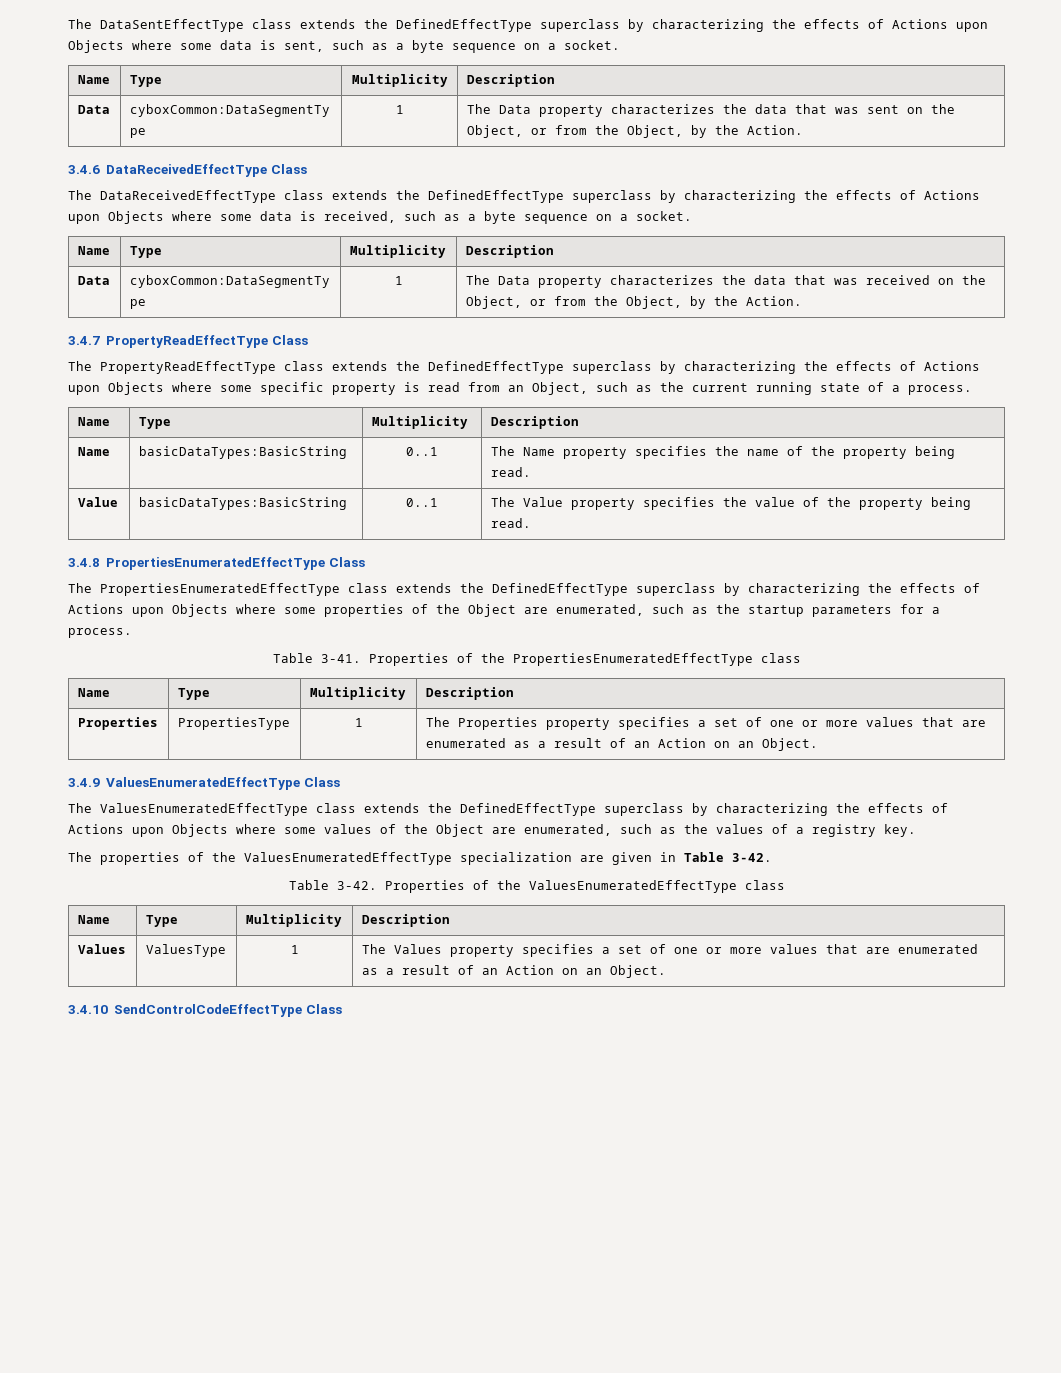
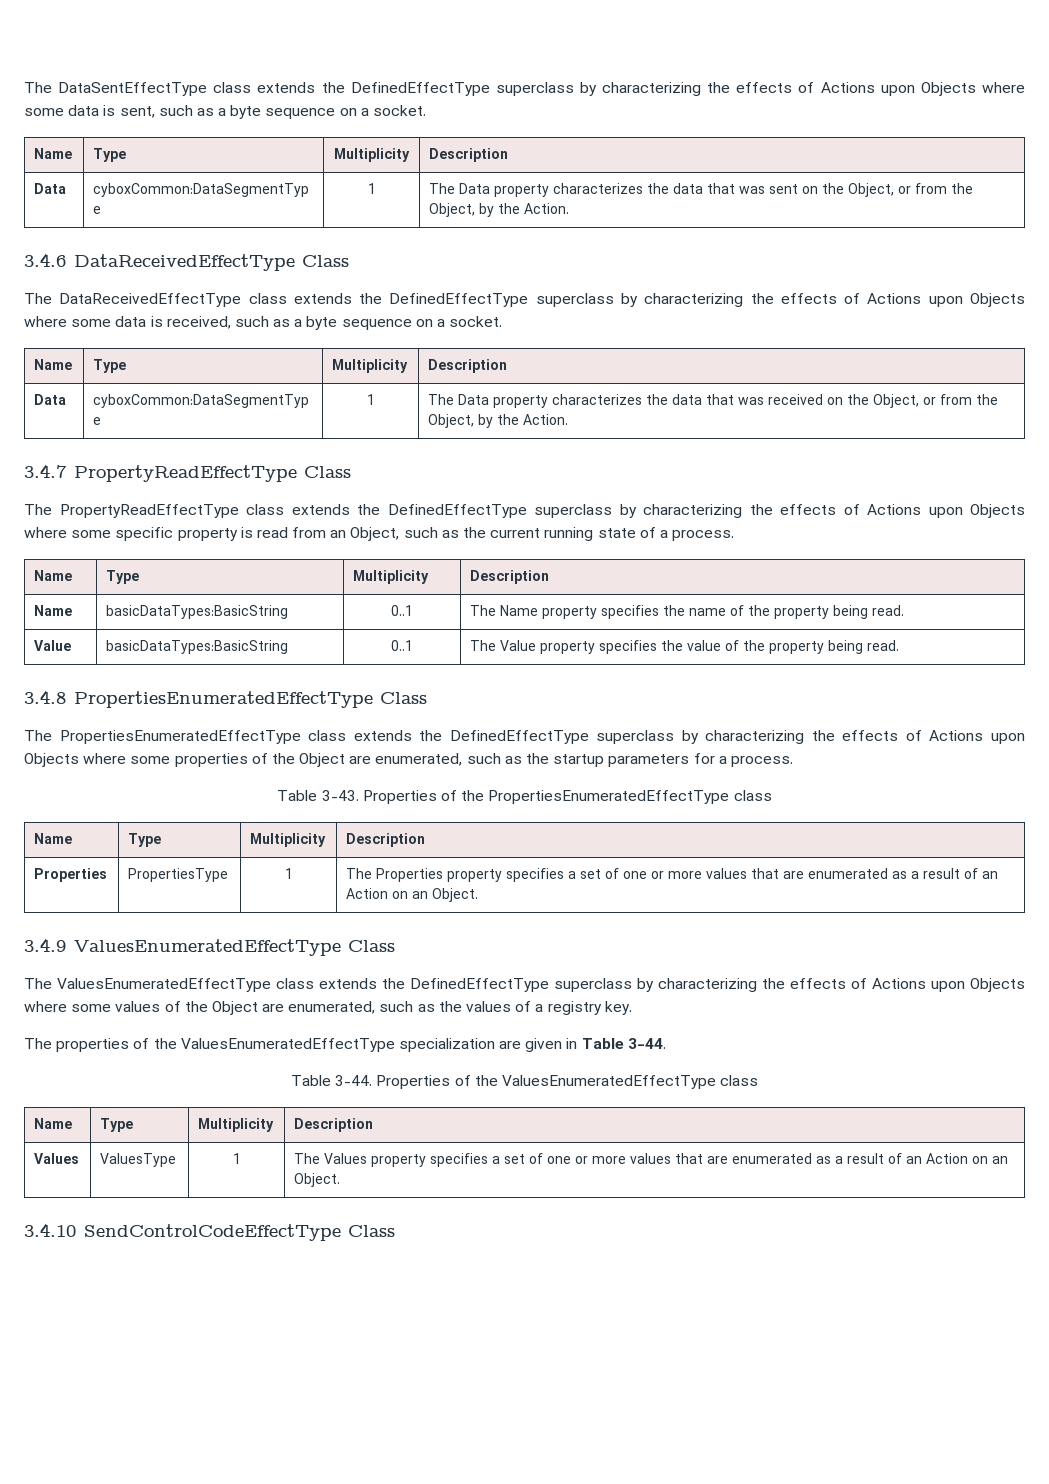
[320,654,361,663] 3-41. -> [321,790,359,801] 3-43.
[732,853,772,862] [288,880,377,890] 3-42. // Table 3-42. -> [627,1038,666,1049] [290,1075,373,1086] 3-44. // Table 3-44.

